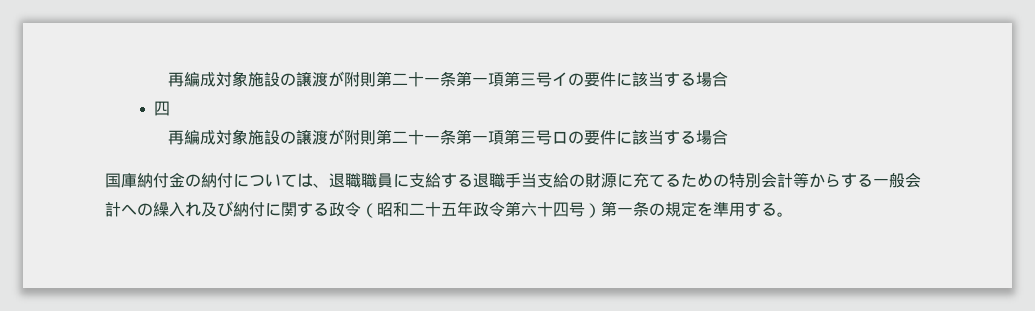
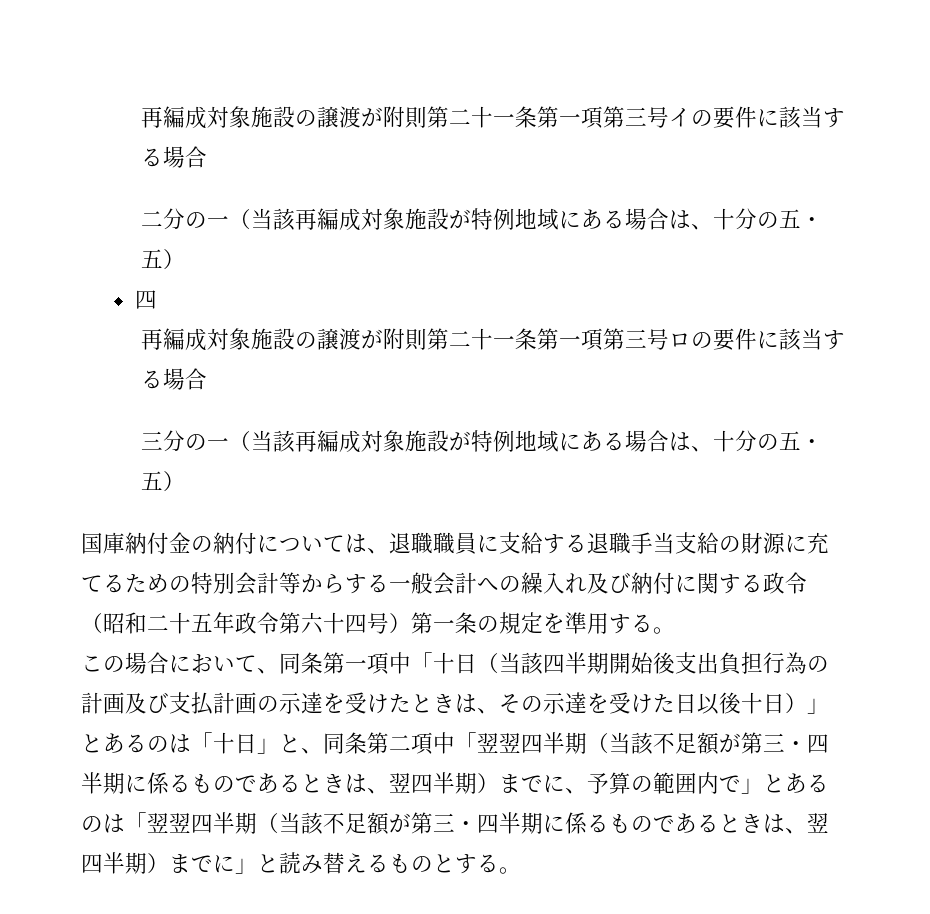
(728, 79) none -> [141,208,824,231] [141,249,186,270] // 二分の一（当該再編成対象施設が特例地域にある場合は、十分の五・五）
(728, 137) none -> [141,430,824,453] [141,471,186,492] // 三分の一（当該再編成対象施設が特例地域にある場合は、十分の五・五）
(793, 214) none -> [81,652,829,675] [81,692,829,715] [81,732,829,755] [81,772,829,794] [81,812,829,835] [81,852,521,874] // この場合において、同条第一項中「十日（当該四半期開始後支出負担行為の計画及び支払計画の示達を受けたときは、その示達を受けた日以後十日）」とあるのは「十日」と、同条第二項中「翌翌四半期（当該不足額が第三・四半期に係るものであるときは、翌四半期）までに、予算の範囲内で」とあるのは「翌翌四半期（当該不足額が第三・四半期に係るものであるときは、翌四半期）までに」と読み替えるものとする。

